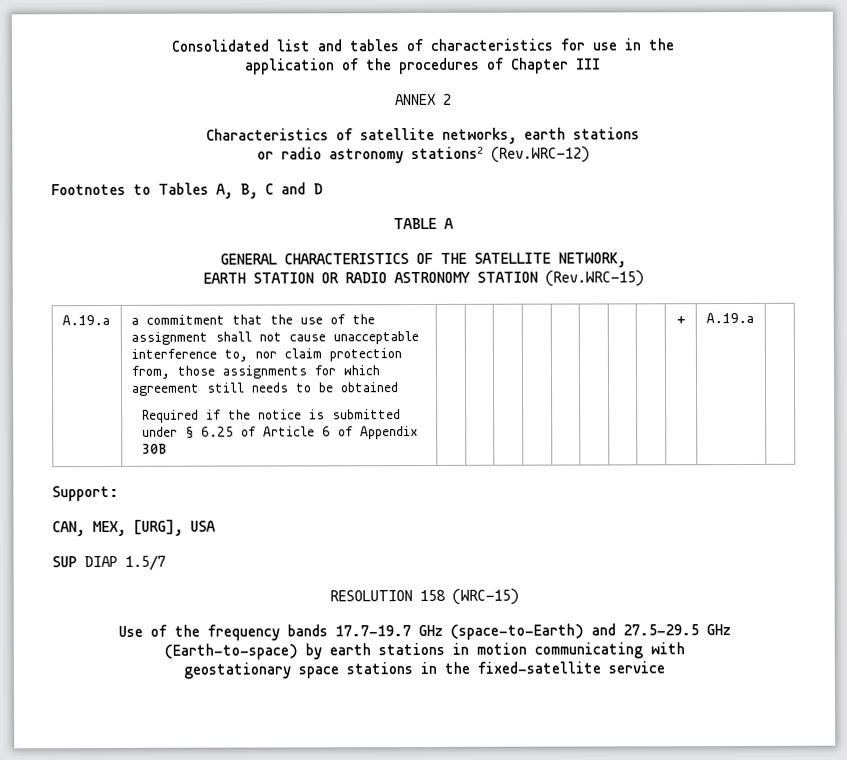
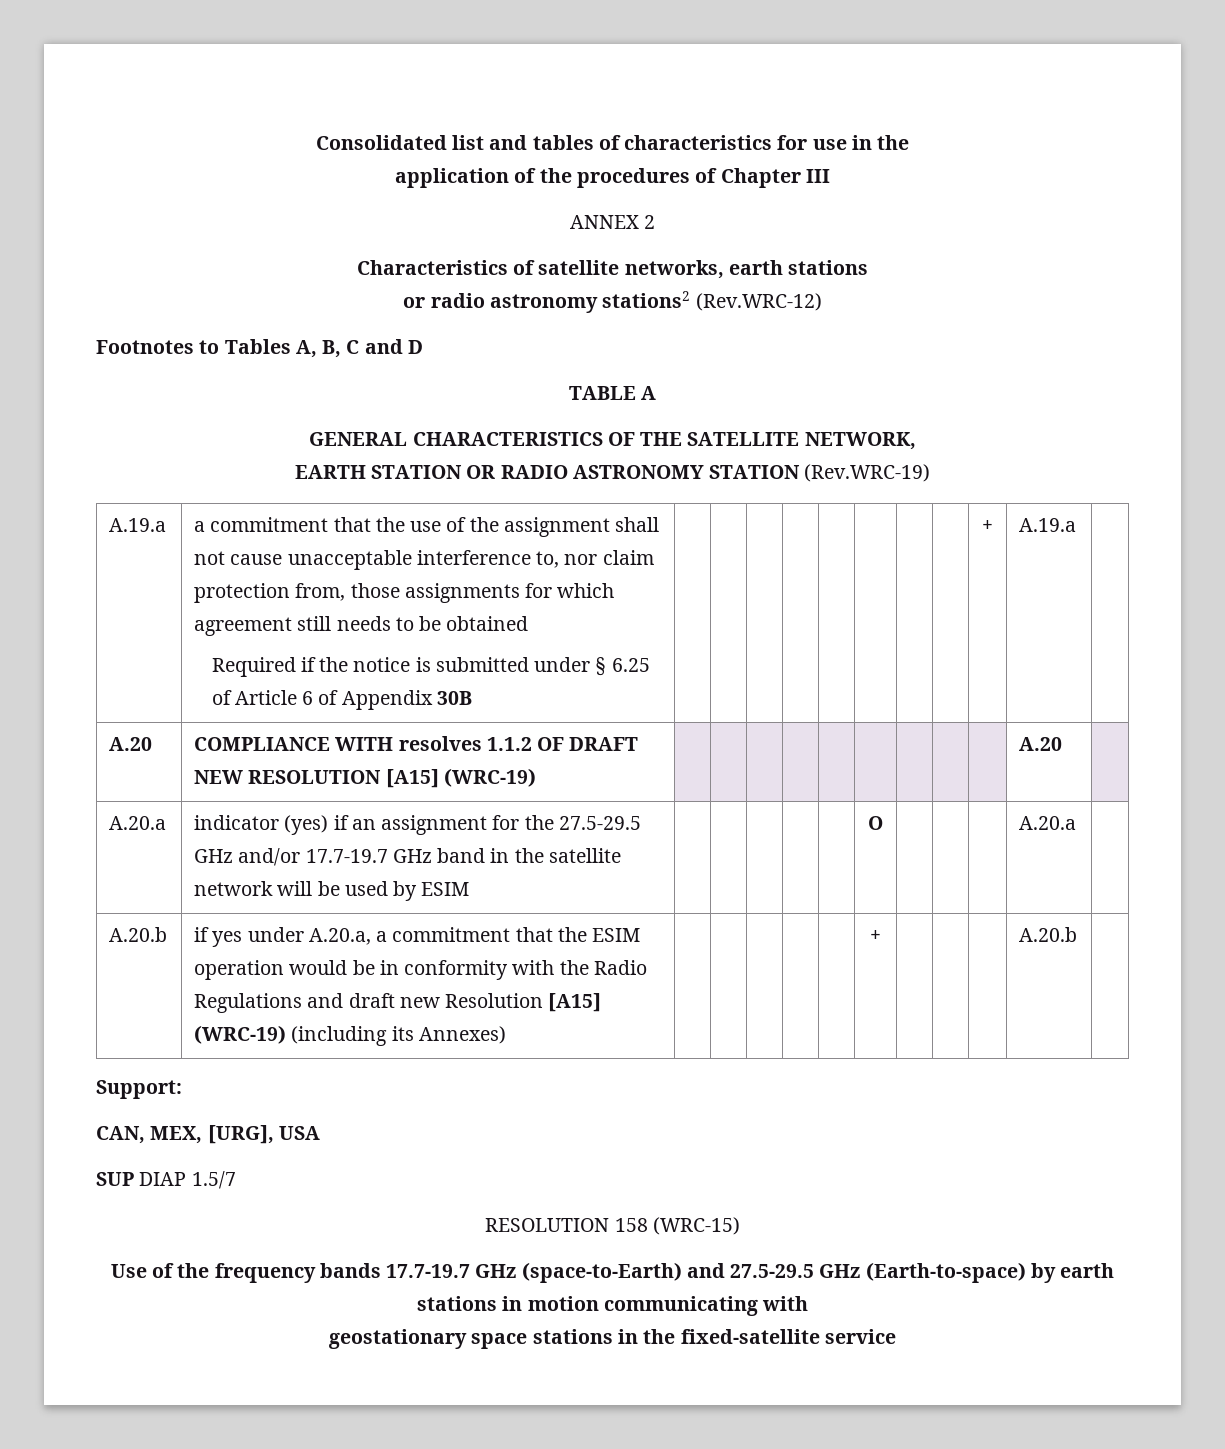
[544,270,644,287] (Rev.WRC-15) -> [804,464,931,482] (Rev.WRC-19)
(754, 318) none -> [109,737,153,751] [194,736,639,751] [194,768,536,788] [1019,737,1063,751] [109,816,167,830] [194,815,641,835] [194,848,621,866] [194,881,470,901] [868,816,883,830] [1019,816,1077,830] [109,927,168,942] [194,927,641,947] [194,960,647,980] [194,993,602,1013] [194,1025,506,1046] [870,930,881,942] [1019,927,1078,942] // A.20 | COMPLIANCE WITH resolves 1.1.2 OF DRAFT NEW RESOLUTION [A15] (WRC-19) | | | | | | | | | | A.20 | // A.20.a | indicator (yes) if an assignment for the 27.5-29.5 GHz and/or 17.7-19.7 GHz band in the satellite network will be used by ESIM | | | | | | O | | | | A.20.a | // A.20.b | if yes under A.20.a, a commitment that the ESIM operation would be in conformity with the Radio Regulations and draft new Resolution [A15] (WRC-19) (including its Annexes) | | | | | | + | | | | A.20.b |

